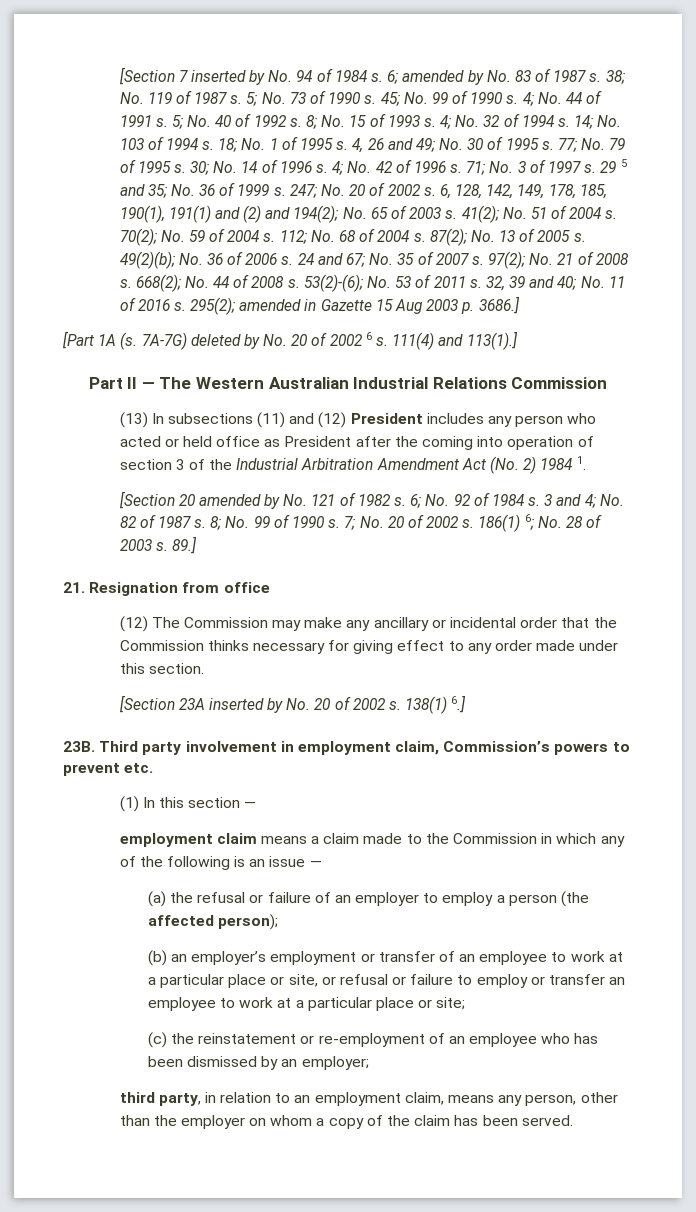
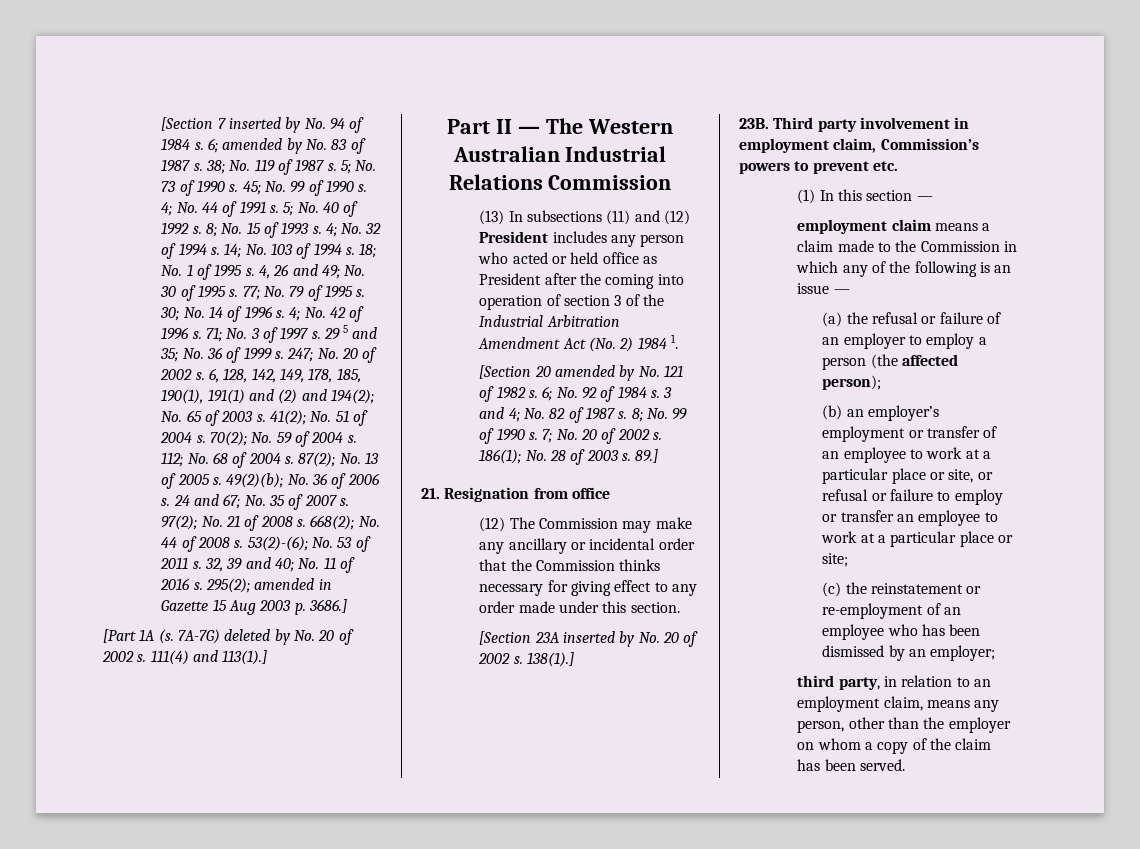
[365,332,372,340] 6 -> (134, 656) none
[478,514,534,532] 186(1) 6; -> [479,449,522,464] 186(1);
[405,695,467,714] 138(1) 6.] -> [526,652,574,667] 138(1).]

